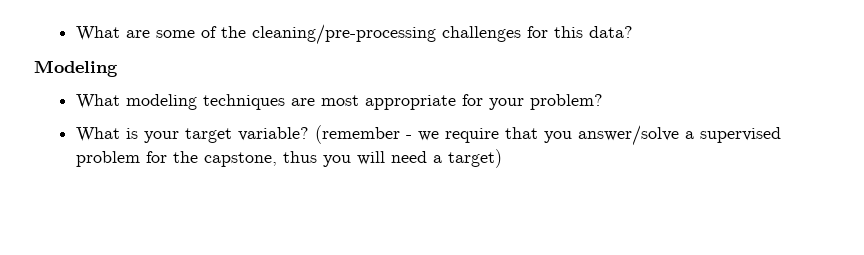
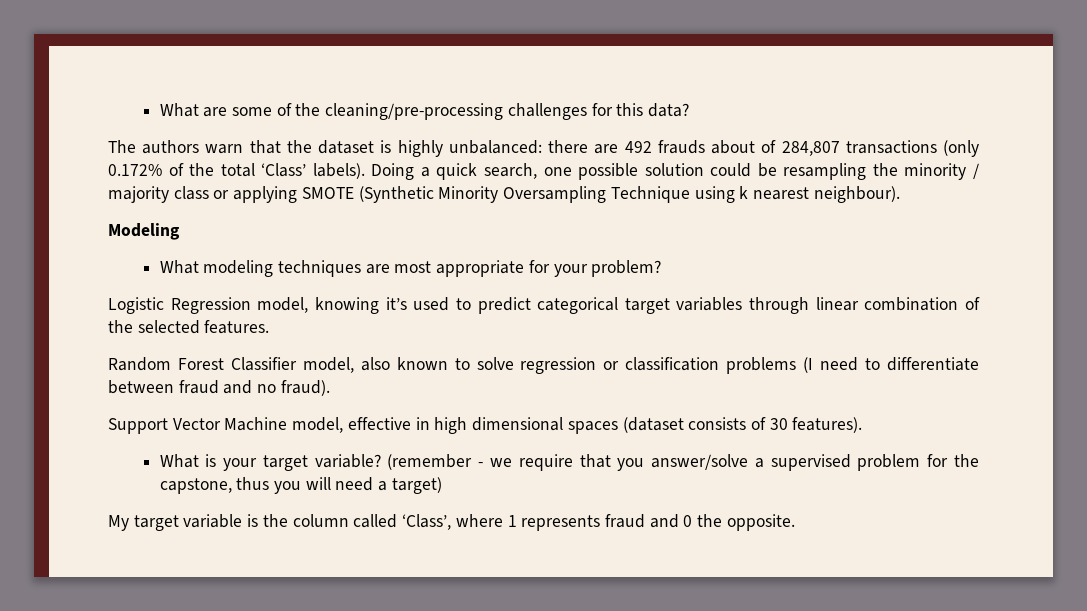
(633, 32) none -> [108,140,980,157] [108,163,979,180] [108,186,900,203] // The authors warn that the dataset is highly unbalanced: there are 492 frauds about of 284,807 transactions (only 0.172% of the total ‘Class’ labels). Doing a quick search, one possible solution could be resampling the minority / majority class or applying SMOTE (Synthetic Minority Oversampling Technique using k nearest neighbour).
(603, 102) none -> [108,297,980,314] [108,320,270,334] [108,357,979,374] [108,380,330,396] [108,417,863,434] // Logistic Regression model, knowing it’s used to predict categorical target variables through linear combination of the selected features. // Random Forest Classifier model, also known to solve regression or classification problems (I need to differentiate between fraud and no fraud). // Support Vector Machine model, effective in high dimensional spaces (dataset consists of 30 features).
(502, 158) none -> [108,514,795,531] // My target variable is the column called ‘Class’, where 1 represents fraud and 0 the opposite.

